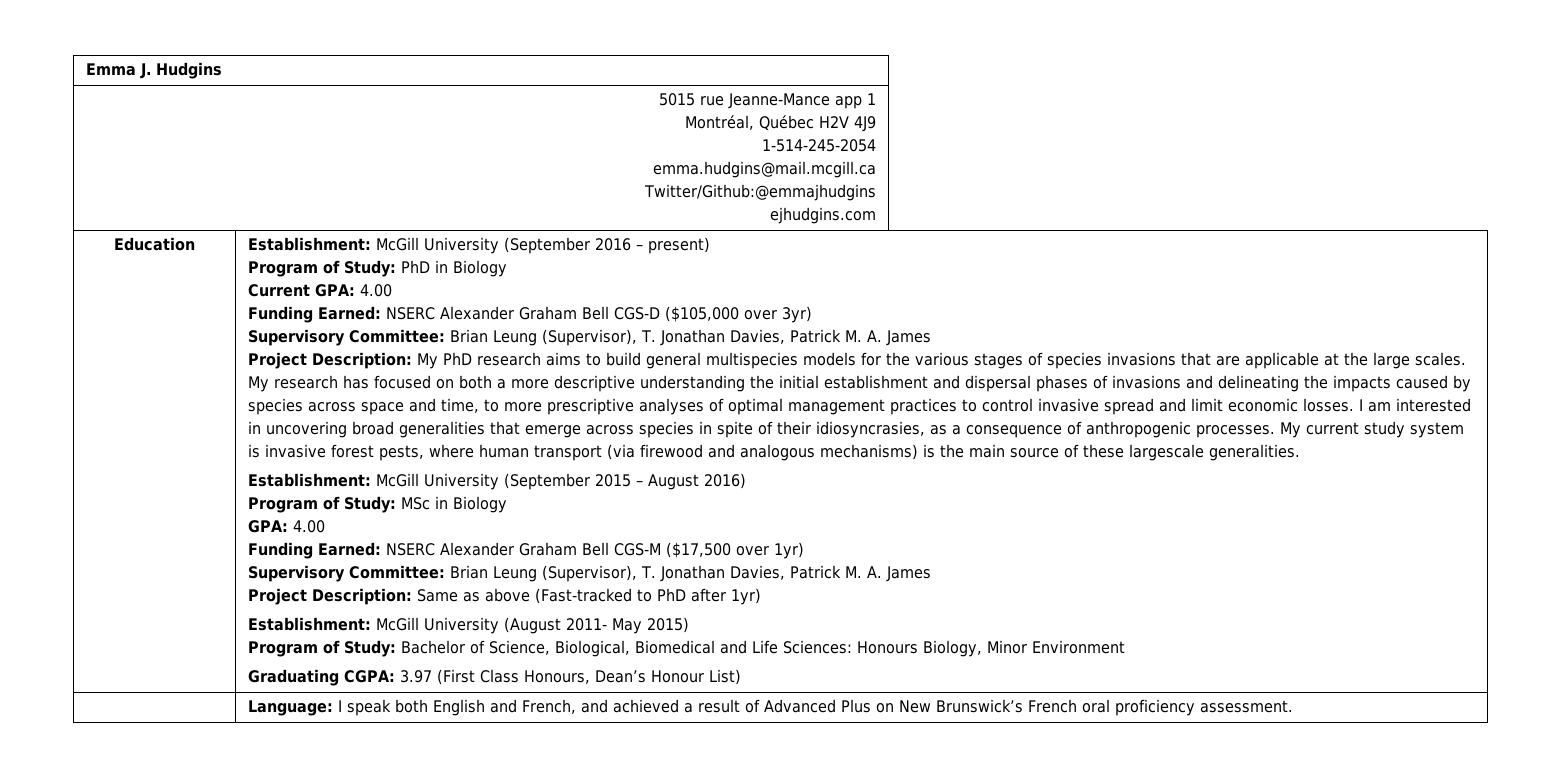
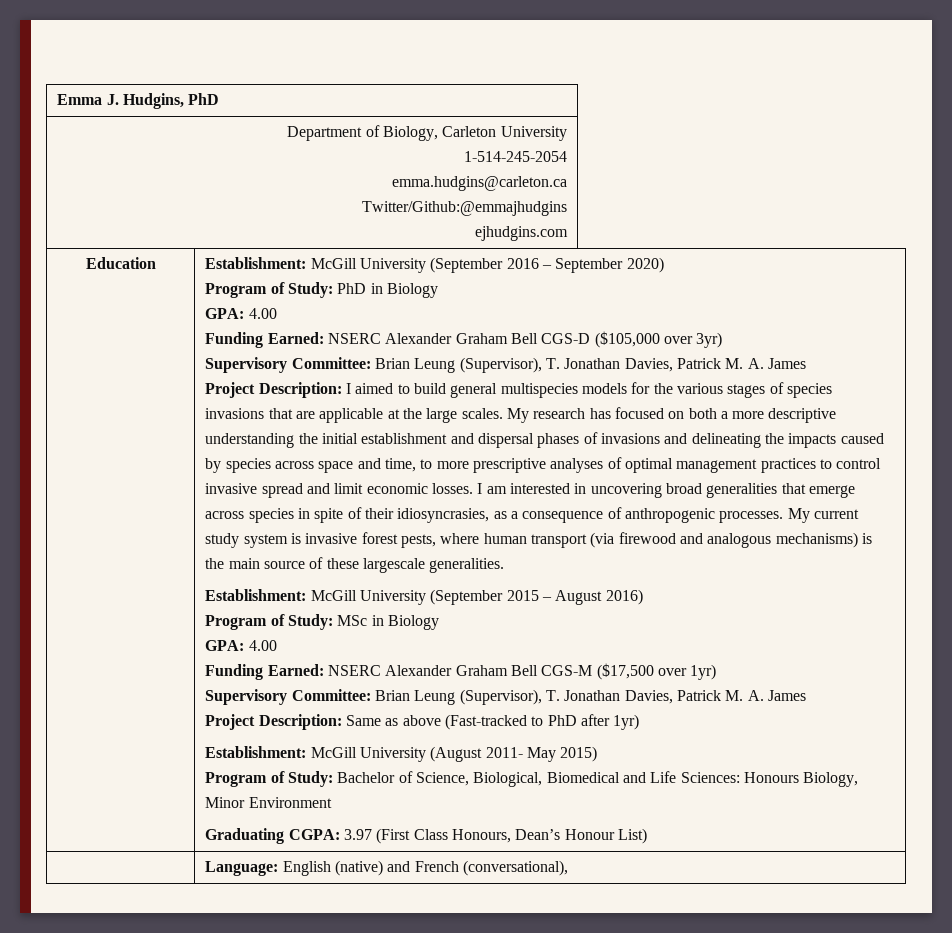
[156,62,223,79] [658,93,876,109] [684,115,876,132] Hudgins // 5015 rue Jeanne-Mance app 1 // Montréal, Québec H2V 4J9 -> [123,93,220,109] [287,125,567,141] Hudgins, PhD // Department of Biology, Carleton University
[652,161,876,178] emma.hudgins@mail.mcgill.ca -> [391,176,567,191] emma.hudgins@carleton.ca
[648,237,711,254] present) -> [555,257,664,273] September 2020)
[248,284,311,297] Current -> (438, 290) none
[417,352,582,369] My PhD research aims -> [346,383,394,394] I aimed
[338,699,1294,716] I speak both English and French, and achieved a result of Advanced Plus on New Brunswick’s French oral proficiency assessment. -> [282,860,568,876] English (native) and French (conversational),

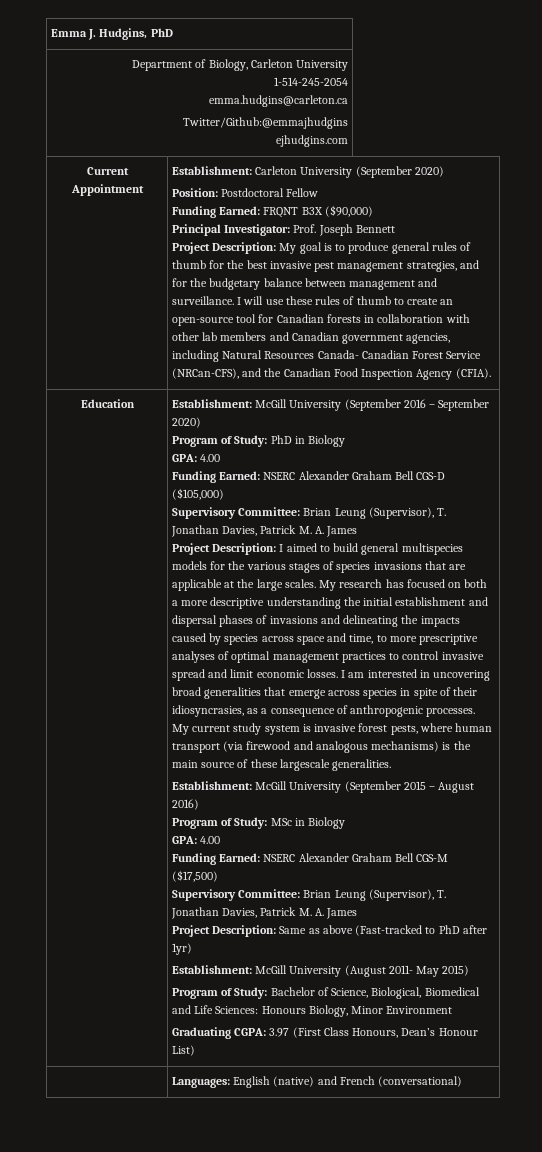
(568, 233) none -> [86,167,129,175] [70,184,144,196] [172,166,444,178] [172,188,319,197] [172,205,373,218] [172,224,395,236] [172,242,472,254] [172,260,479,272] [172,278,438,290] [172,296,454,305] [172,314,470,326] [172,332,451,344] [172,350,482,362] [172,368,491,380] // Current Appointment | Establishment: Carleton University (September 2020) // Position: Postdoctoral Fellow // Funding Earned: FRQNT B3X ($90,000) // Principal Investigator: Prof. Joseph Bennett // Project Description: My goal is to produce general rules of thumb for the best invasive pest management strategies, and for the budgetary balance between management and surveillance. I will use these rules of thumb to create an open-source tool for Canadian forests in collaboration with other lab members and Canadian government agencies, including Natural Resources Canada- Canadian Forest Service (NRCan-CFS), and the Canadian Food Inspection Agency (CFIA).
[594,331,723,348] ($105,000 over 3yr) -> [172,488,225,500] ($105,000)
[596,663,717,680] ($17,500 over 1yr) -> [172,870,219,882] ($17,500)
[205,861,279,876] Language: -> [172,1077,231,1088] Languages:
[462,860,568,876] (conversational), -> [378,1076,463,1087] (conversational)

